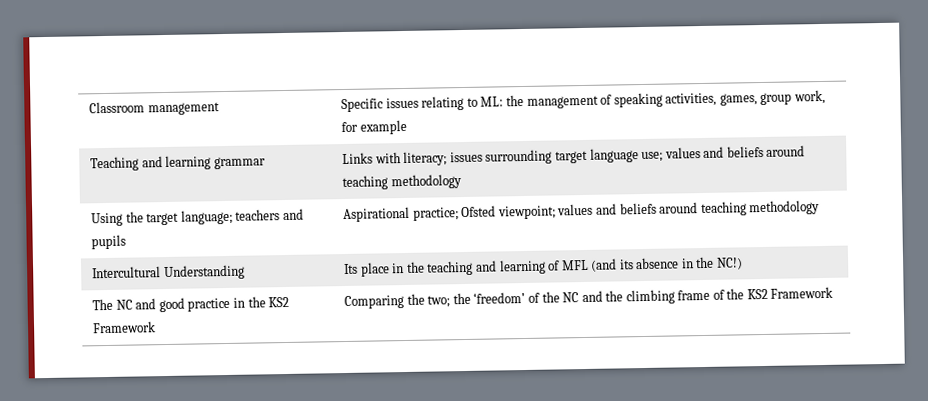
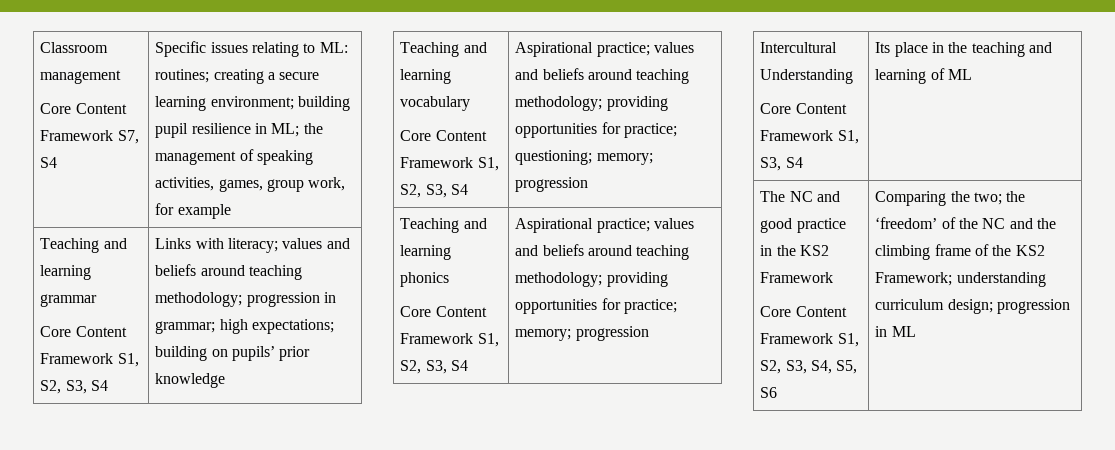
(220, 109) none -> [40,103,127,114] [40,130,139,144] [40,157,58,168] // Core Content Framework S7, S4
(504, 101) none -> [155,69,320,84] [155,96,350,111] [155,123,300,138] routines; creating a secure learning environment; building pupil resilience in ML;
[342,145,806,167] [342,174,462,191] [91,208,304,227] [91,234,127,250] [343,200,821,223] [92,264,245,281] | Links with literacy; issues surrounding target language use; values and beliefs around teaching methodology // Using the target language; teachers and pupils | Aspirational practice; Ofsted viewpoint; values and beliefs around teaching methodology // Intercultural Understanding -> [40,326,127,337] [40,353,139,367] [40,380,108,394] [155,238,350,253] [155,264,302,280] [155,292,336,307] [155,319,334,334] [155,346,311,361] [155,373,226,388] [400,42,487,57] [400,69,452,84] [400,96,471,111] [400,130,487,141] [400,157,499,171] [400,184,468,198] [515,42,694,57] [515,68,690,84] [515,96,668,111] [515,122,677,138] [515,150,653,165] [515,177,589,192] [400,218,487,233] [400,245,452,260] [400,272,450,287] [400,306,487,317] [400,333,499,347] [400,360,468,374] [515,218,694,233] [515,244,690,260] [515,272,668,287] [515,298,677,314] [515,326,649,341] [760,42,838,53] [760,69,854,84] [760,103,847,114] [760,130,859,144] [760,157,803,171] // Core Content Framework S1, S2, S3, S4 | Links with literacy; values and beliefs around teaching methodology; progression in grammar; high expectations; building on pupils’ prior knowledge // Teaching and learning vocabulary // Core Content Framework S1, S2, S3, S4 | Aspirational practice; values and beliefs around teaching methodology; providing opportunities for practice; questioning; memory; progression // Teaching and learning phonics // Core Content Framework S1, S2, S3, S4 | Aspirational practice; values and beliefs around teaching methodology; providing opportunities for practice; memory; progression // Intercultural Understanding // Core Content Framework S1, S3, S4
[561,256,743,272] MFL (and its absence in the NC!) -> [947,69,972,80] ML
(157, 327) none -> [760,306,847,317] [760,333,859,347] [760,360,858,374] [760,387,778,398] // Core Content Framework S1, S2, S3, S4, S5, S6
[770,286,834,299] Framework -> [875,272,1046,287] [875,299,1070,314] [875,326,916,337] Framework; understanding curriculum design; progression in ML

